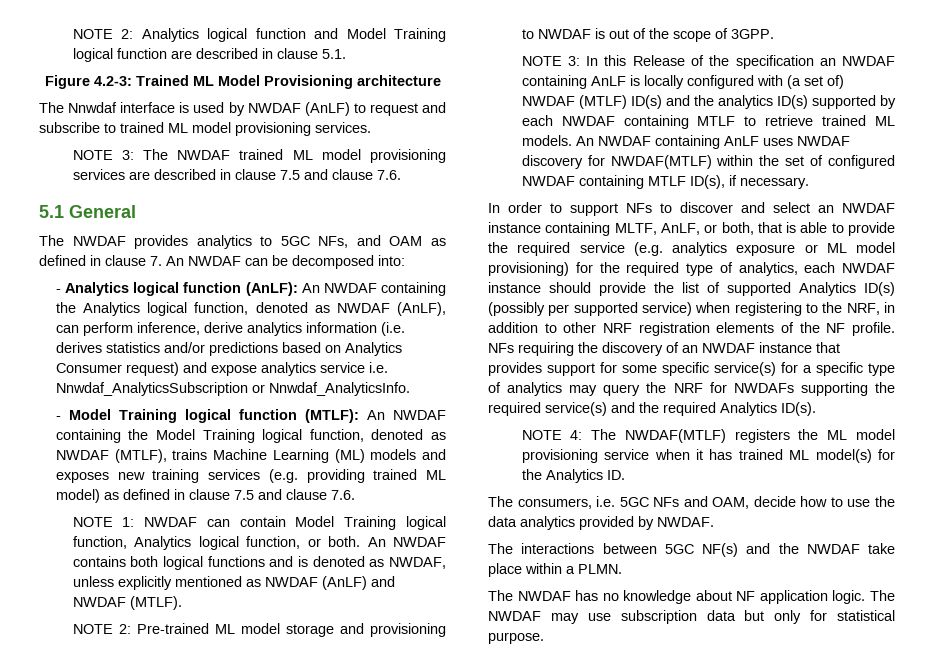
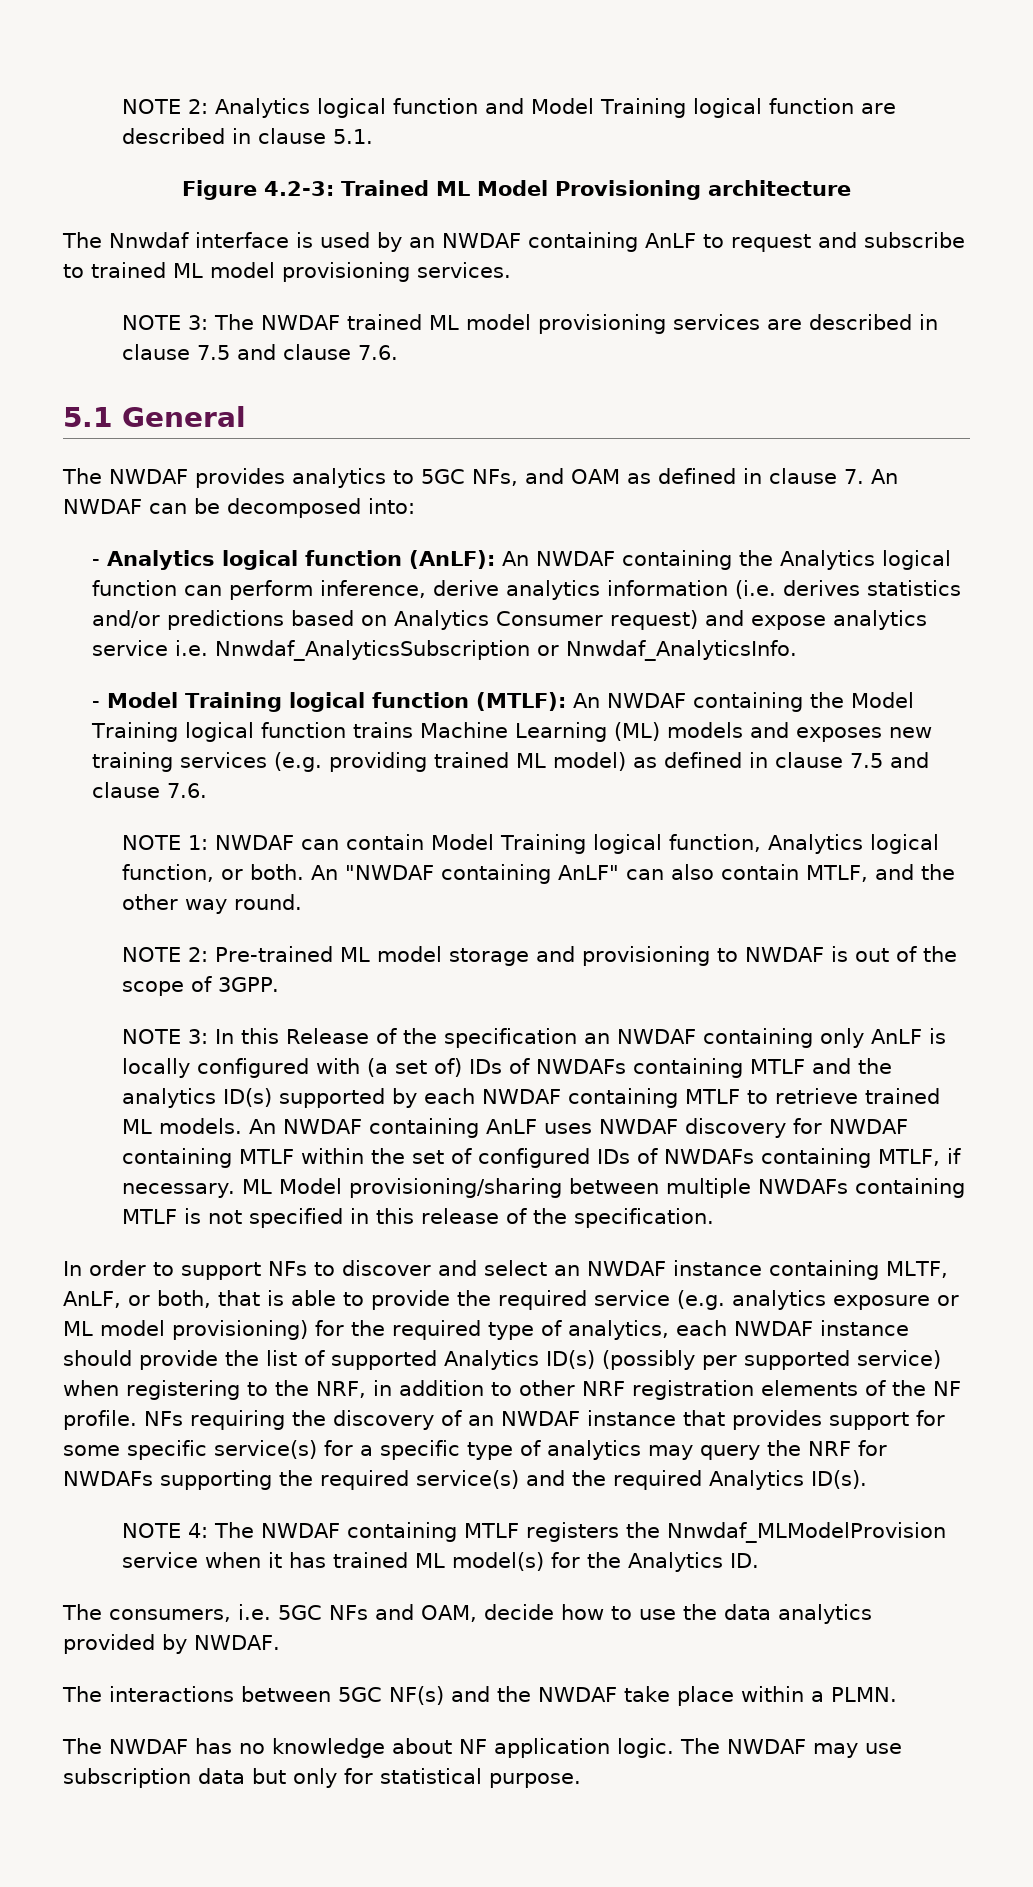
[247,102,350,116] NWDAF (AnLF) -> [409,232,696,252] an NWDAF containing AnLF
[194,302,446,316] function, denoted as NWDAF (AnLF), -> [92,580,178,596] function
[309,429,446,442] [55,449,167,463] function, denoted as NWDAF (MTLF), -> [261,722,347,738] function
[393,537,446,547] [72,556,446,570] [72,576,395,590] [72,596,182,610] NWDAF contains both logical functions and is denoted as NWDAF, unless explicitly mentioned as NWDAF (AnLF) and NWDAF (MTLF). -> [344,864,955,884] [121,894,302,914] "NWDAF containing AnLF" can also contain MTLF, and the other way round.
(587, 82) none -> [820,1028,865,1048] only
[521,95,662,109] NWDAF (MTLF) ID(s) -> [468,1058,805,1078] IDs of NWDAFs containing MTLF
[610,155,712,169] NWDAF(MTLF) -> [828,1119,908,1134] [121,1148,294,1168] NWDAF containing MTLF
[521,175,809,189] NWDAF containing MTLF ID(s), if necessary. -> [596,1148,961,1168] [121,1178,966,1198] [121,1208,714,1228] IDs of NWDAFs containing MTLF, if necessary. ML Model provisioning/sharing between multiple NWDAFs containing MTLF is not specified in this release of the specification.
[624,429,895,443] [521,449,598,463] NWDAF(MTLF) registers the ML model provisioning -> [260,1522,946,1543] NWDAF containing MTLF registers the Nnwdaf_MLModelProvision

